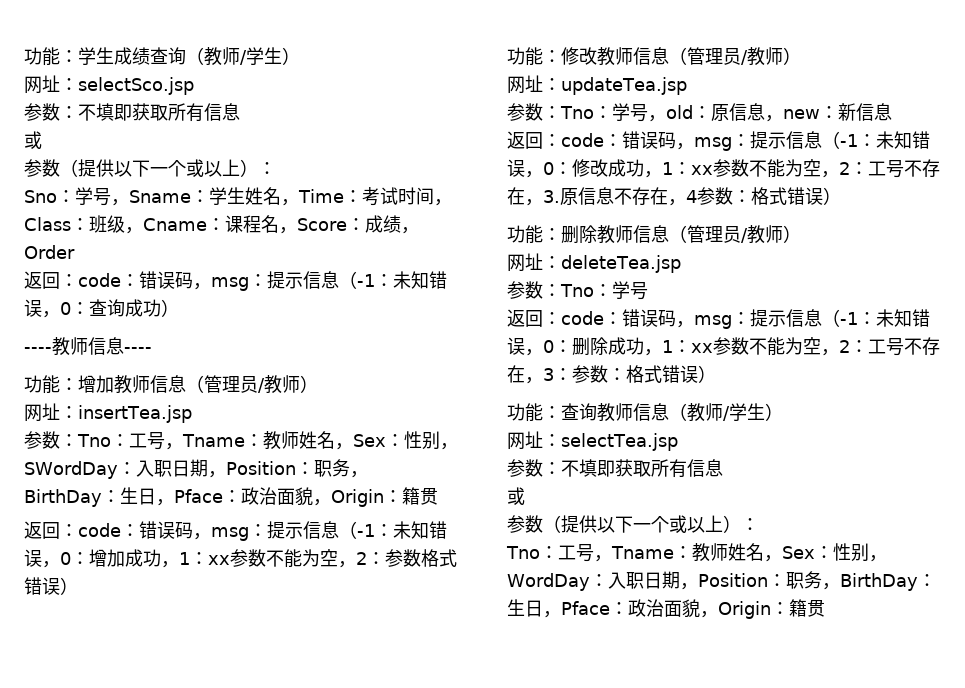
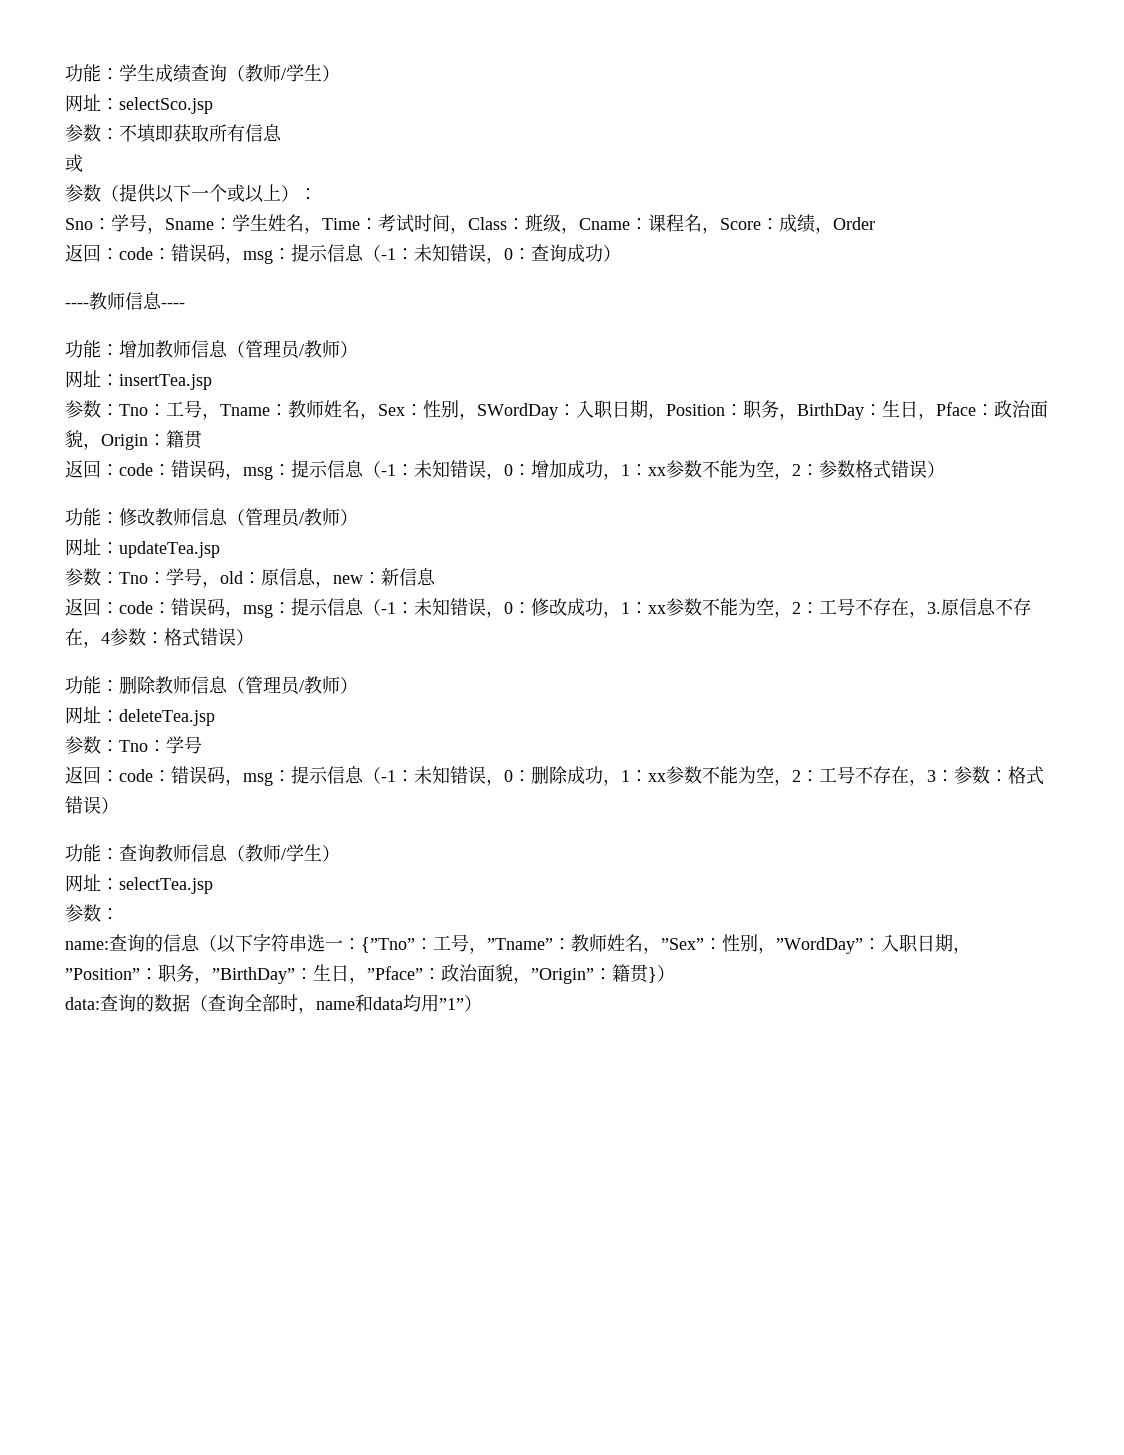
[561,459,723,478] [507,487,525,505] [507,515,759,533] [506,543,887,562] [507,571,936,591] [507,599,825,619] 不填即获取所有信息 // 或 // 参数（提供以下一个或以上）： // Tno：工号，Tname：教师姓名，Sex：性别，WordDay：入职日期，Position：职务，BirthDay：生日，Pface：政治面貌，Origin：籍贯 -> [65,933,971,954] [65,964,675,984] [65,994,482,1014] // name:查询的信息（以下字符串选一：{”Tno”：工号，”Tname”：教师姓名，”Sex”：性别，”WordDay”：入职日期，”Position”：职务，”BirthDay”：生日，”Pface”：政治面貌，”Origin”：籍贯}） // data:查询的数据（查询全部时，name和data均用”1”）

